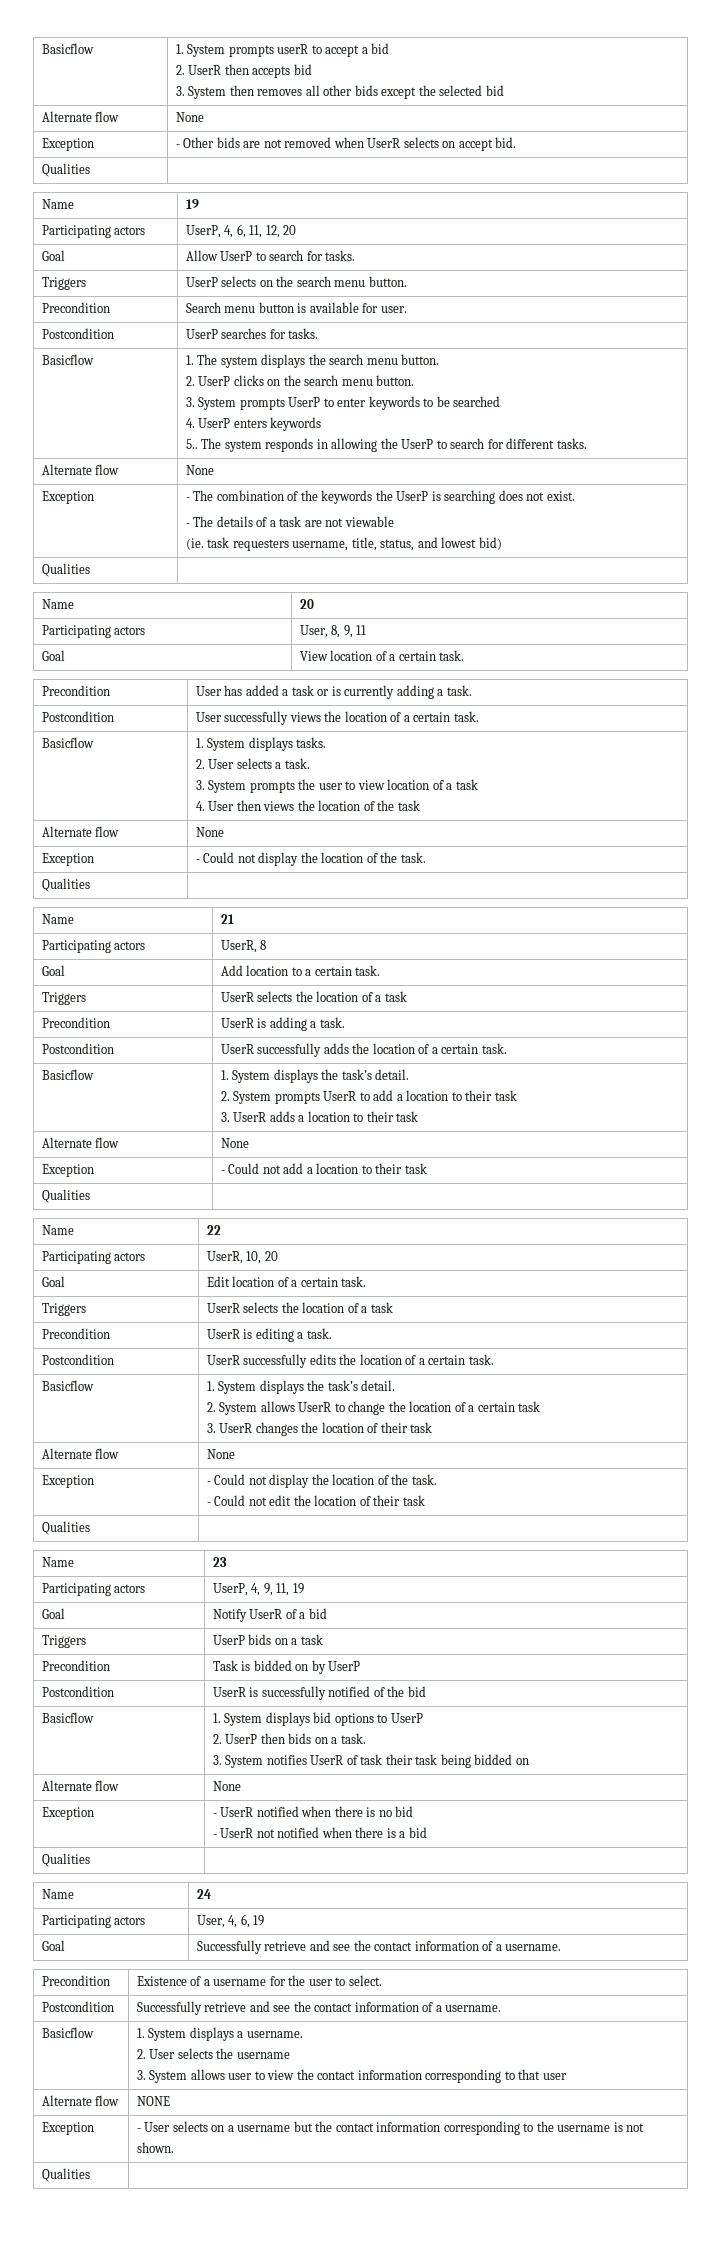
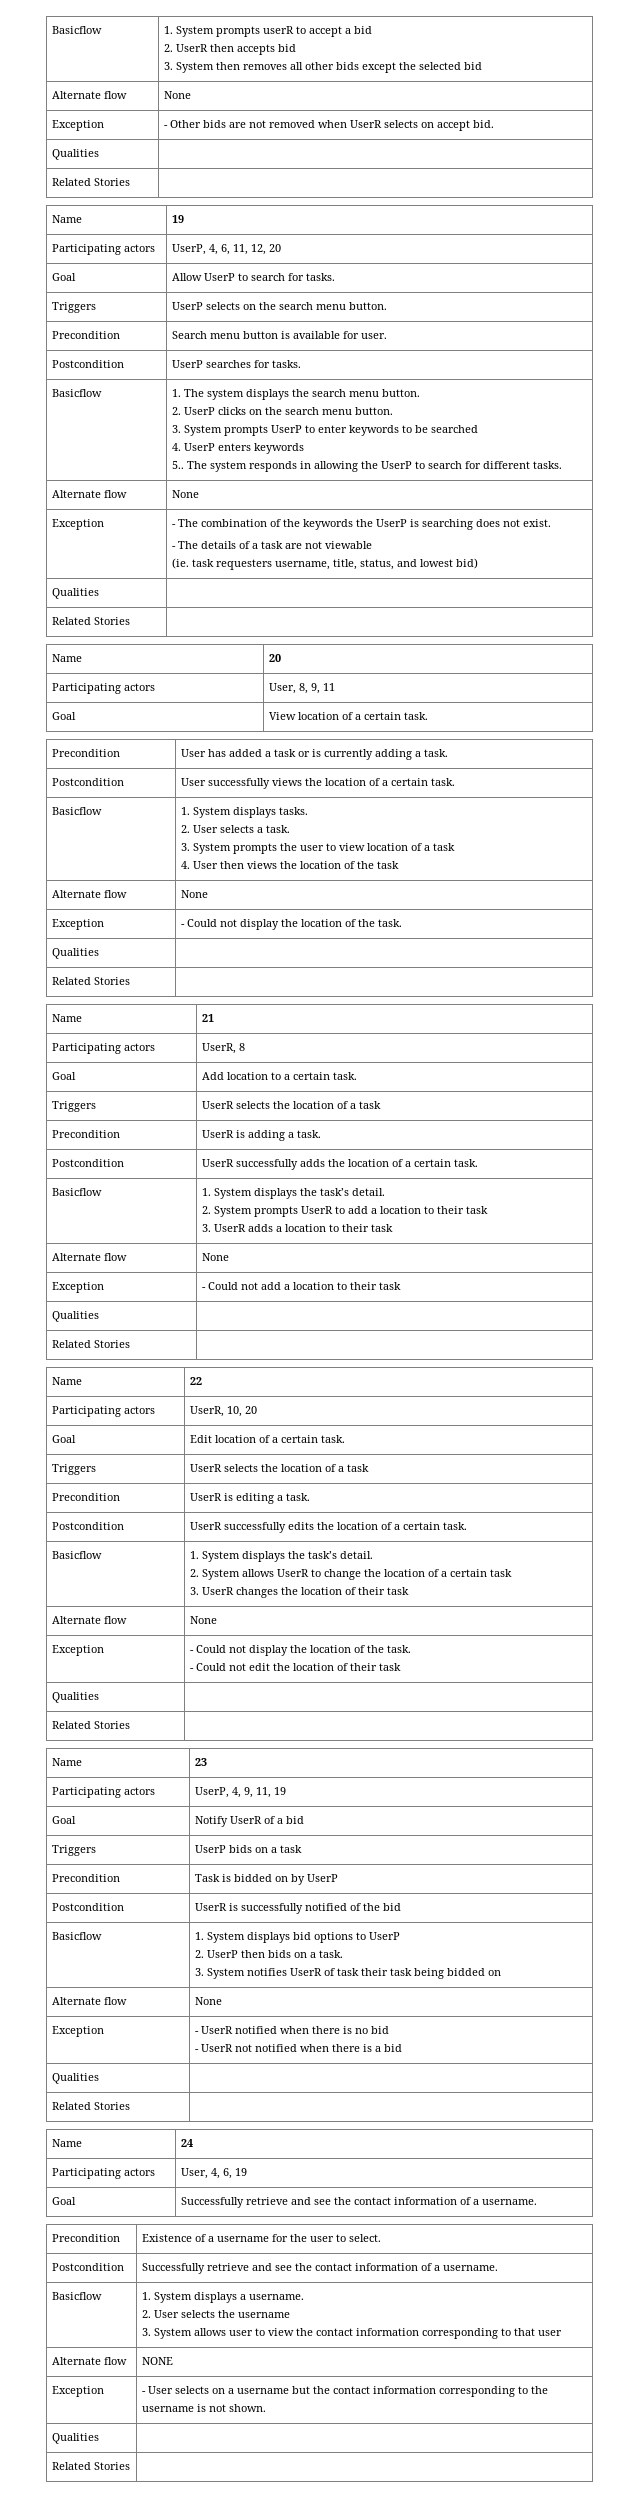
(90, 170) none -> [51,178,130,186] // Related Stories |
(90, 570) none -> [51,617,130,625] // Related Stories |
(90, 885) none -> [51,977,130,985] // Related Stories |
(90, 1196) none -> [51,1340,130,1348] // Related Stories |
(90, 1528) none -> [51,1721,130,1729] // Related Stories |
(90, 1860) none -> [51,2102,130,2110] // Related Stories |
(90, 2175) none -> [51,2462,130,2470] // Related Stories |

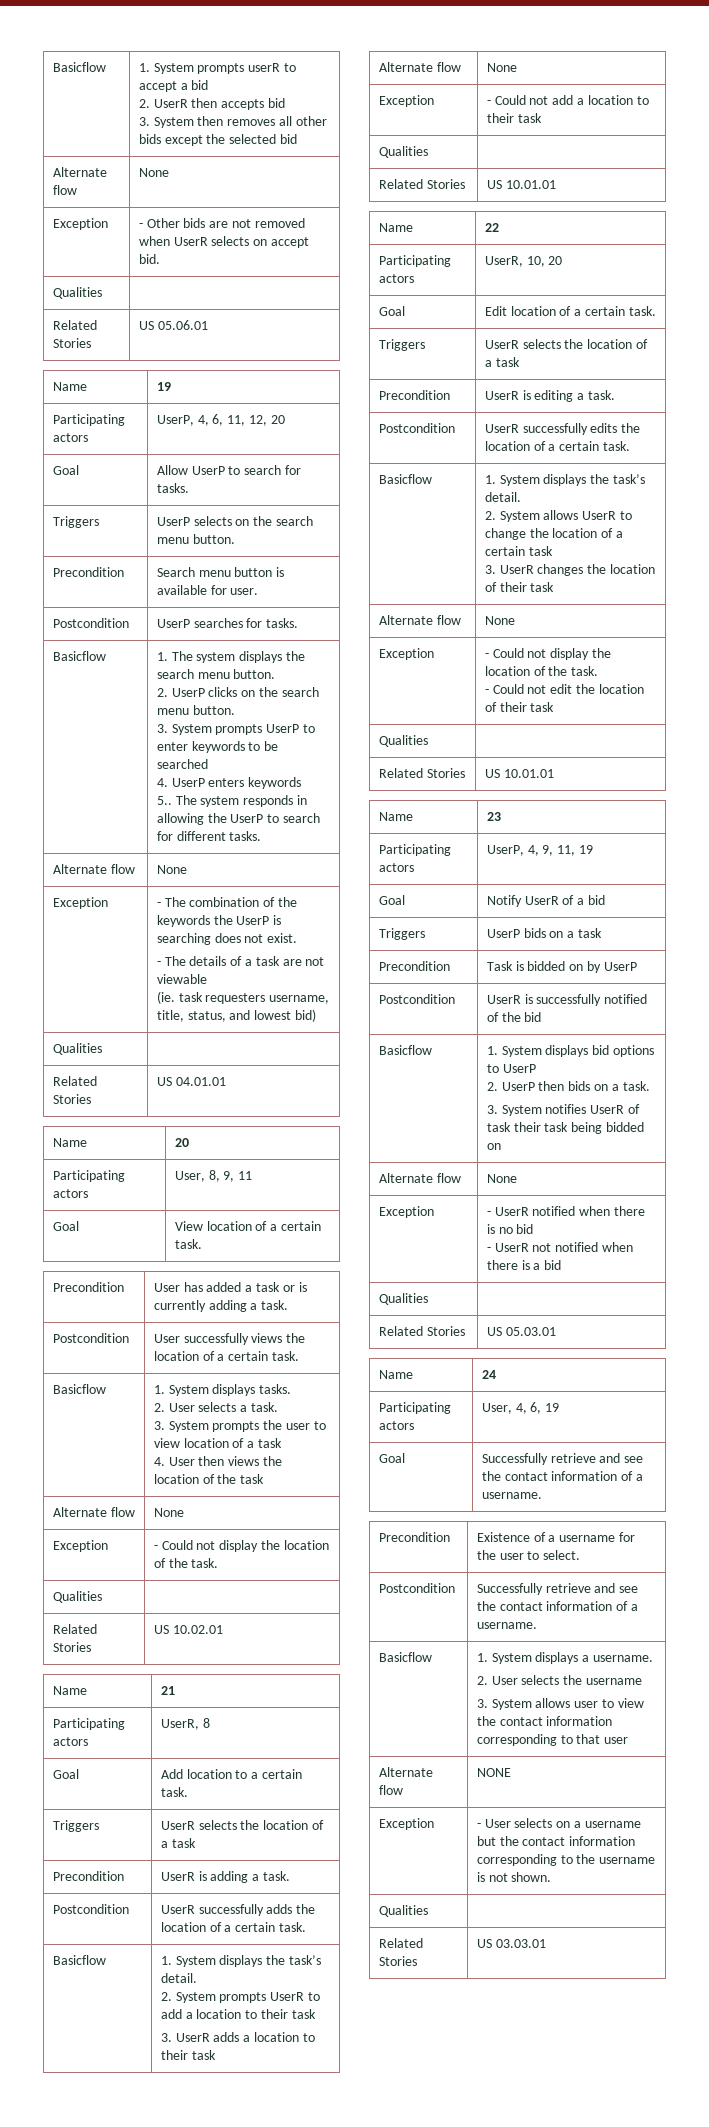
(130, 182) none -> [138,320,208,330] US 05.06.01
(130, 621) none -> [156,1077,226,1086] US 04.01.01
(130, 981) none -> [153,1625,223,1634] US 10.02.01
(130, 1344) none -> [486,180,556,189] US 10.01.01
(130, 1725) none -> [484,769,554,778] US 10.01.01
(130, 2106) none -> [486,1327,556,1336] US 05.03.01
(130, 2466) none -> [476,1939,546,1948] US 03.03.01

